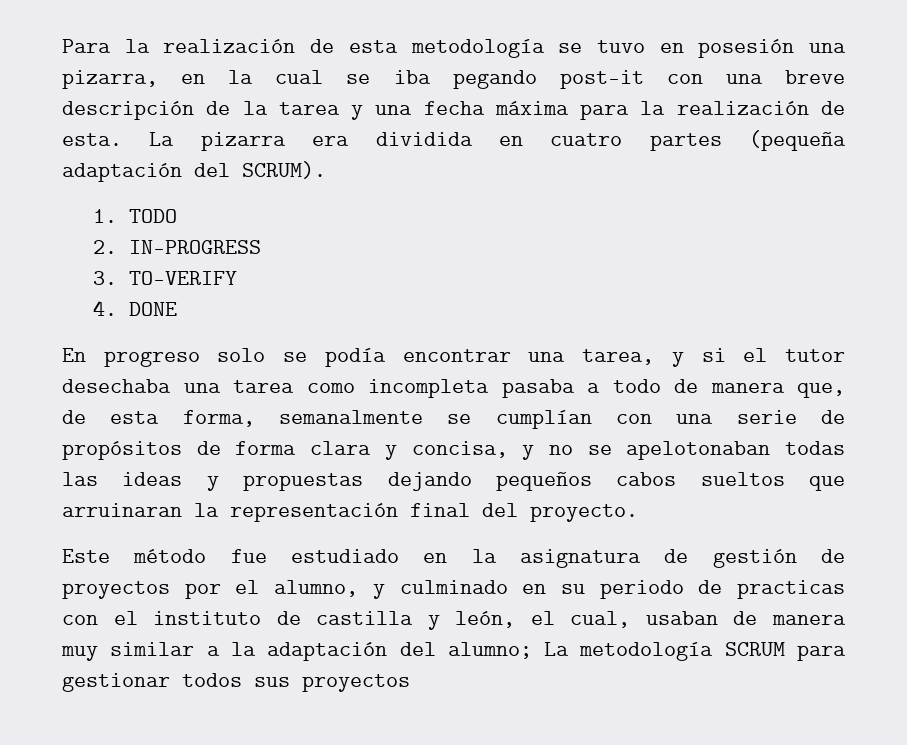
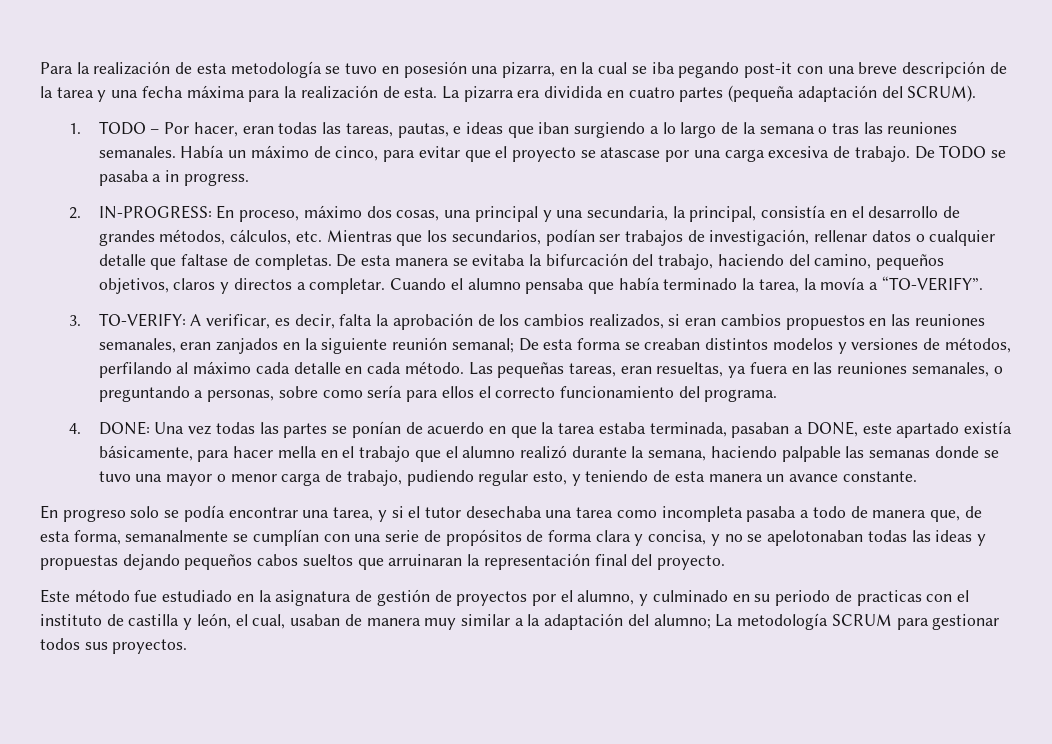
[93,240,261,254] [93,271,237,285] [93,300,177,316] // 2. IN-PROGRESS // 3. TO-VERIFY // 4. DONE -> [150,122,958,138] [98,145,1006,162] [98,170,249,186] [69,205,961,222] [98,229,996,246] [98,253,945,270] [98,276,983,294] [69,313,985,330] [98,337,1011,354] [98,361,1003,378] [98,385,778,402] [69,421,1012,438] [98,445,999,462] [98,470,917,486] – Por hacer, eran todas las tareas, pautas, e ideas que iban surgiendo a lo largo de la semana o tras las reuniones semanales. Había un máximo de cinco, para evitar que el proyecto se atascase por una carga excesiva de trabajo. De TODO se pasaba a in progress. // 2. IN-PROGRESS: En proceso, máximo dos cosas, una principal y una secundaria, la principal, consistía en el desarrollo de grandes métodos, cálculos, etc. Mientras que los secundarios, podían ser trabajos de investigación, rellenar datos o cualquier detalle que faltase de completas. De esta manera se evitaba la bifurcación del trabajo, haciendo del camino, pequeños objetivos, claros y directos a completar. Cuando el alumno pensaba que había terminado la tarea, la movía a “TO-VERIFY”. // 3. TO-VERIFY: A verificar, es decir, falta la aprobación de los cambios realizados, si eran cambios propuestos en las reuniones semanales, eran zanjados en la siguiente reunión semanal; De esta forma se creaban distintos modelos y versiones de métodos, perfilando al máximo cada detalle en cada método. Las pequeñas tareas, eran resueltas, ya fuera en las reuniones semanales, o preguntando a personas, sobre como sería para ellos el correcto funcionamiento del programa. // 4. DONE: Una vez todas las partes se ponían de acuerdo en que la tarea estaba terminada, pasaban a DONE, este apartado existía básicamente, para hacer mella en el trabajo que el alumno realizó durante la semana, haciendo palpable las semanas donde se tuvo una mayor o menor carga de trabajo, pudiendo regular esto, y teniendo de esta manera un avance constante.
[302,674,410,692] proyectos -> [112,639,188,654] proyectos.

